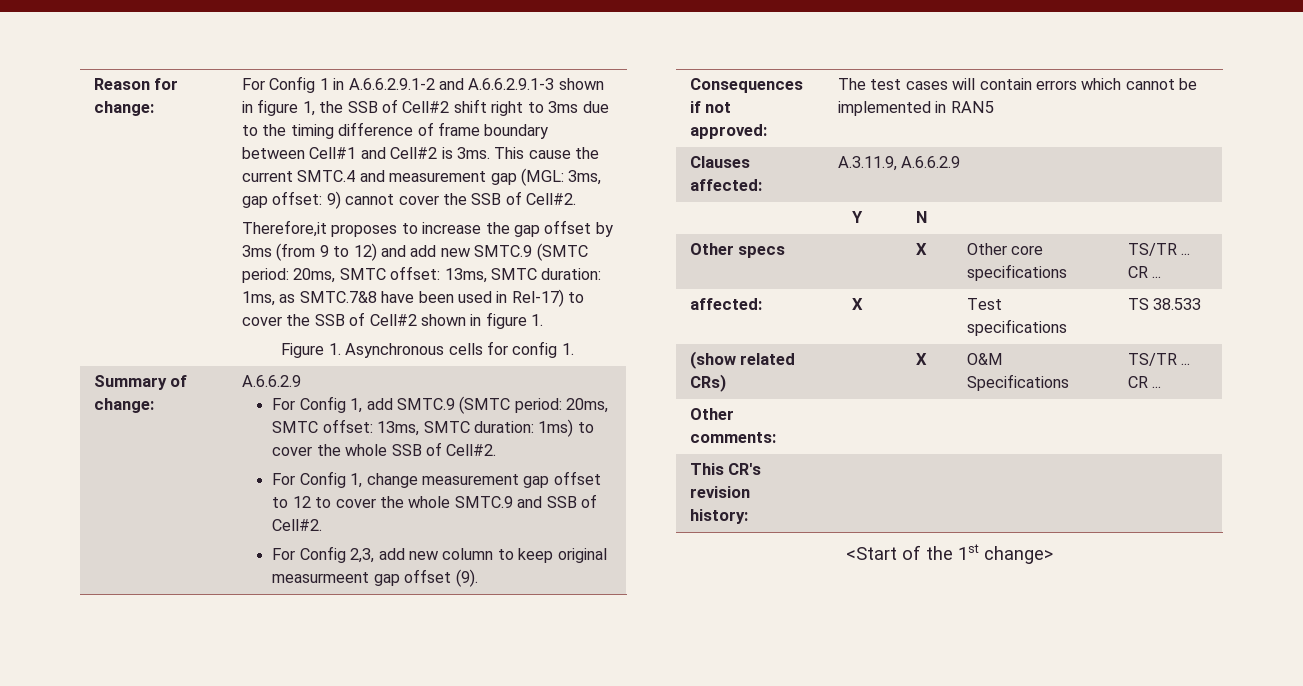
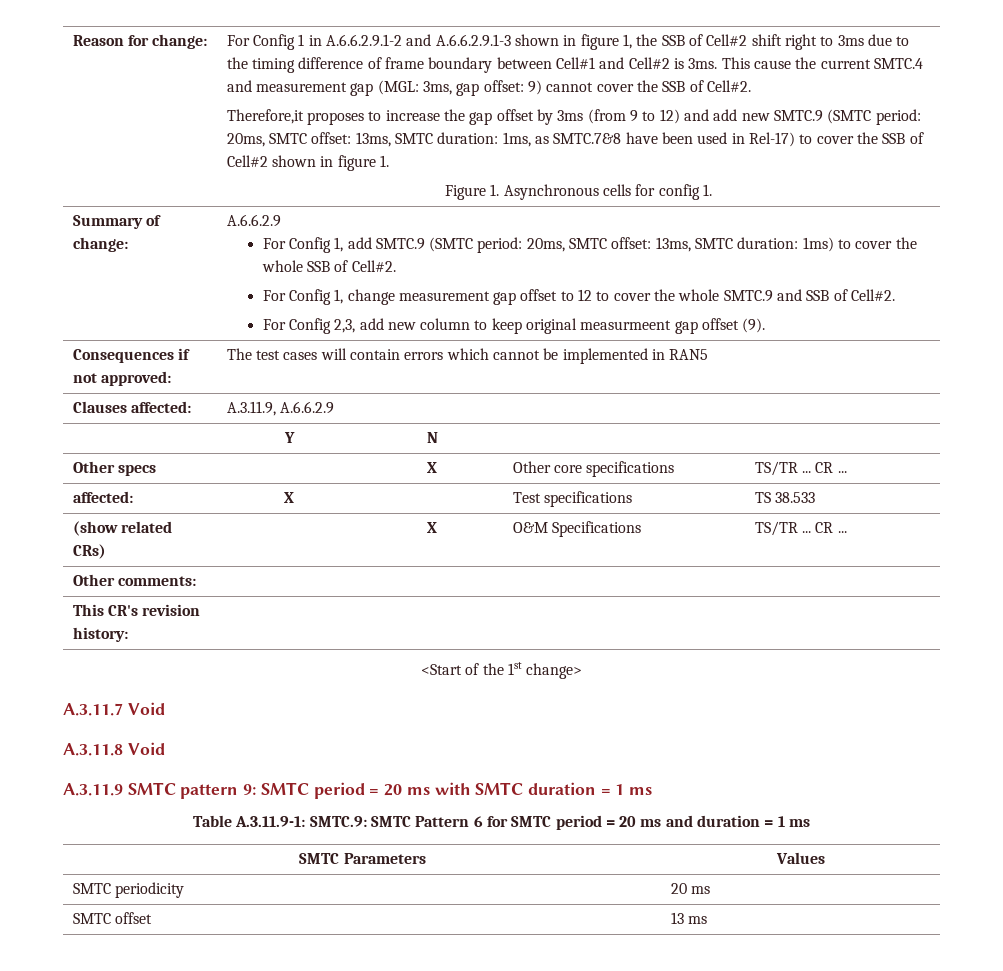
(1053, 555) none -> [63,702,165,716] [63,742,165,756] [63,782,653,799] [192,815,811,830] [299,853,426,864] [775,852,825,864] [72,882,185,898] [670,883,711,894] [72,912,153,924] [670,912,708,924] // A.3.11.7 Void // A.3.11.8 Void // A.3.11.9 SMTC pattern 9: SMTC period = 20 ms with SMTC duration = 1 ms // Table A.3.11.9-1: SMTC.9: SMTC Pattern 6 for SMTC period = 20 ms and duration = 1 ms // SMTC Parameters | Values // SMTC periodicity | 20 ms // SMTC offset | 13 ms

